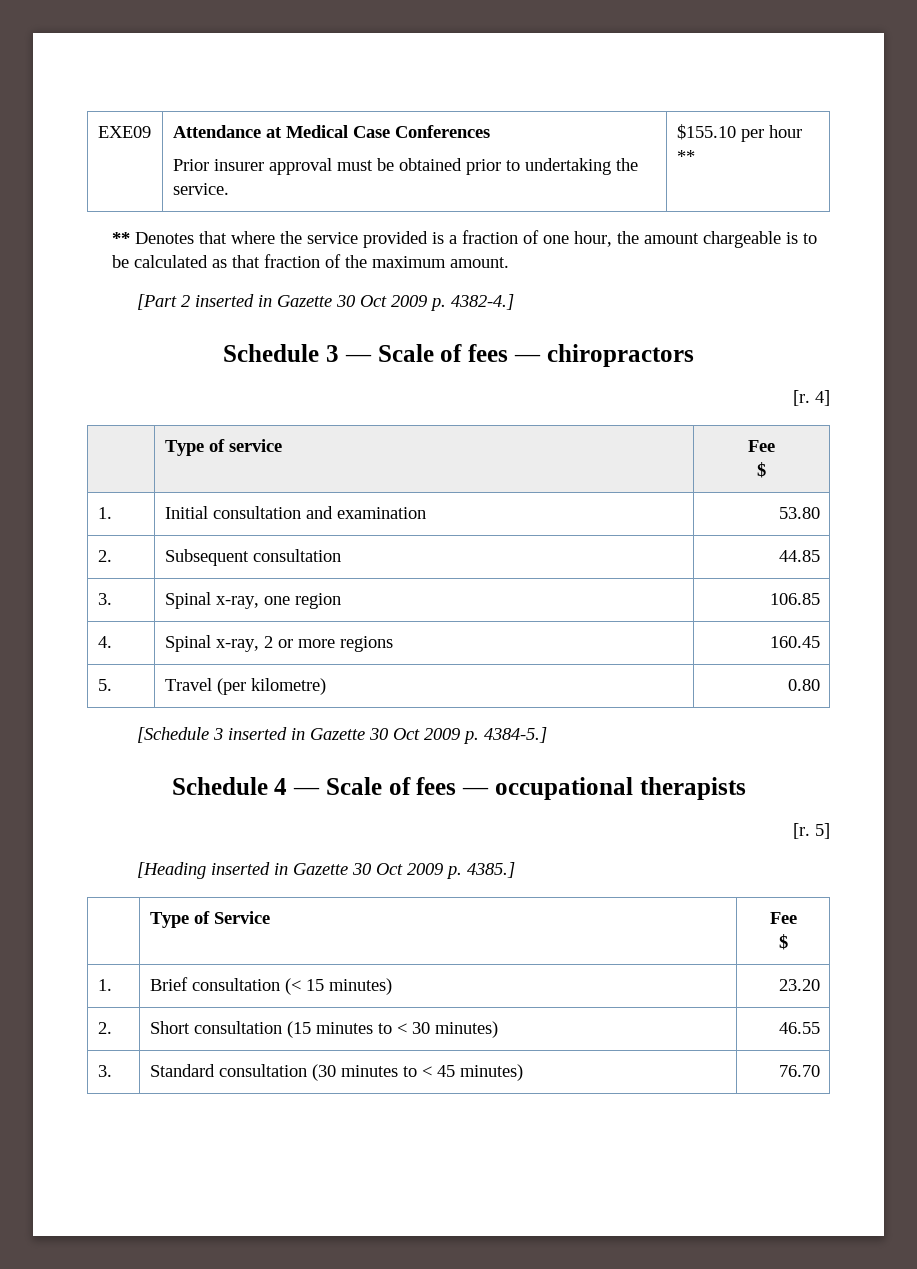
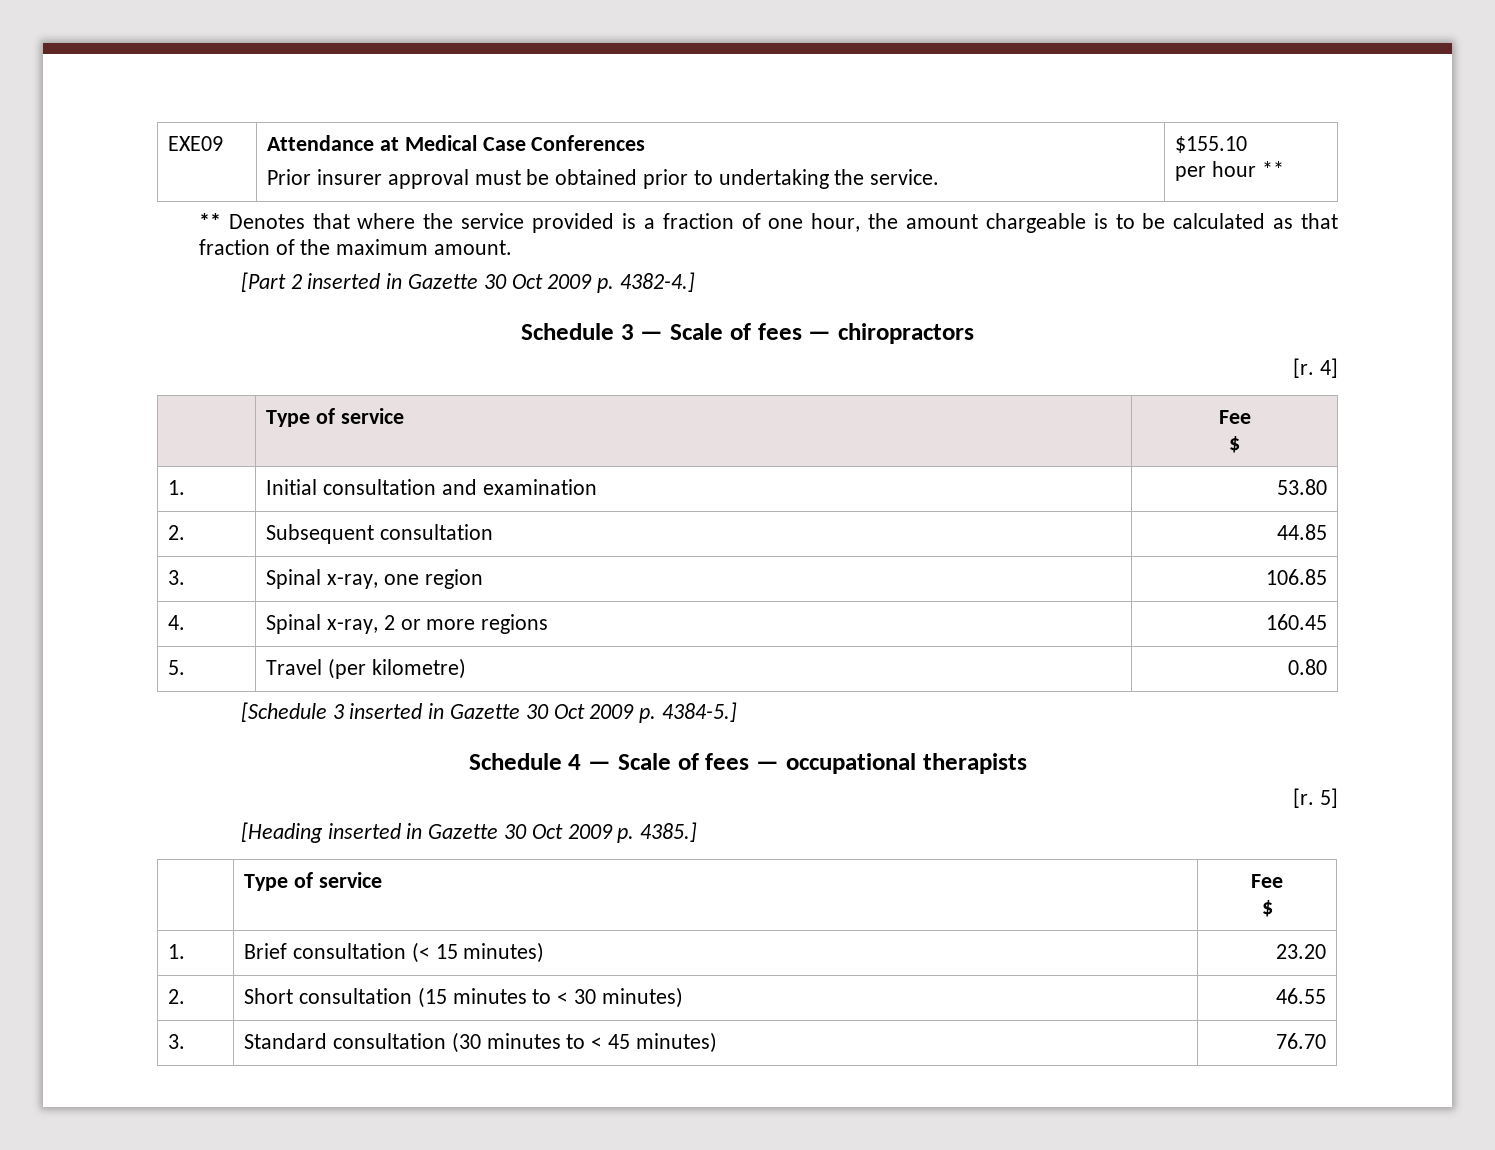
(736, 132) none -> (1248, 144) //
[213,911,270,924] Service -> [318,872,382,888] service

